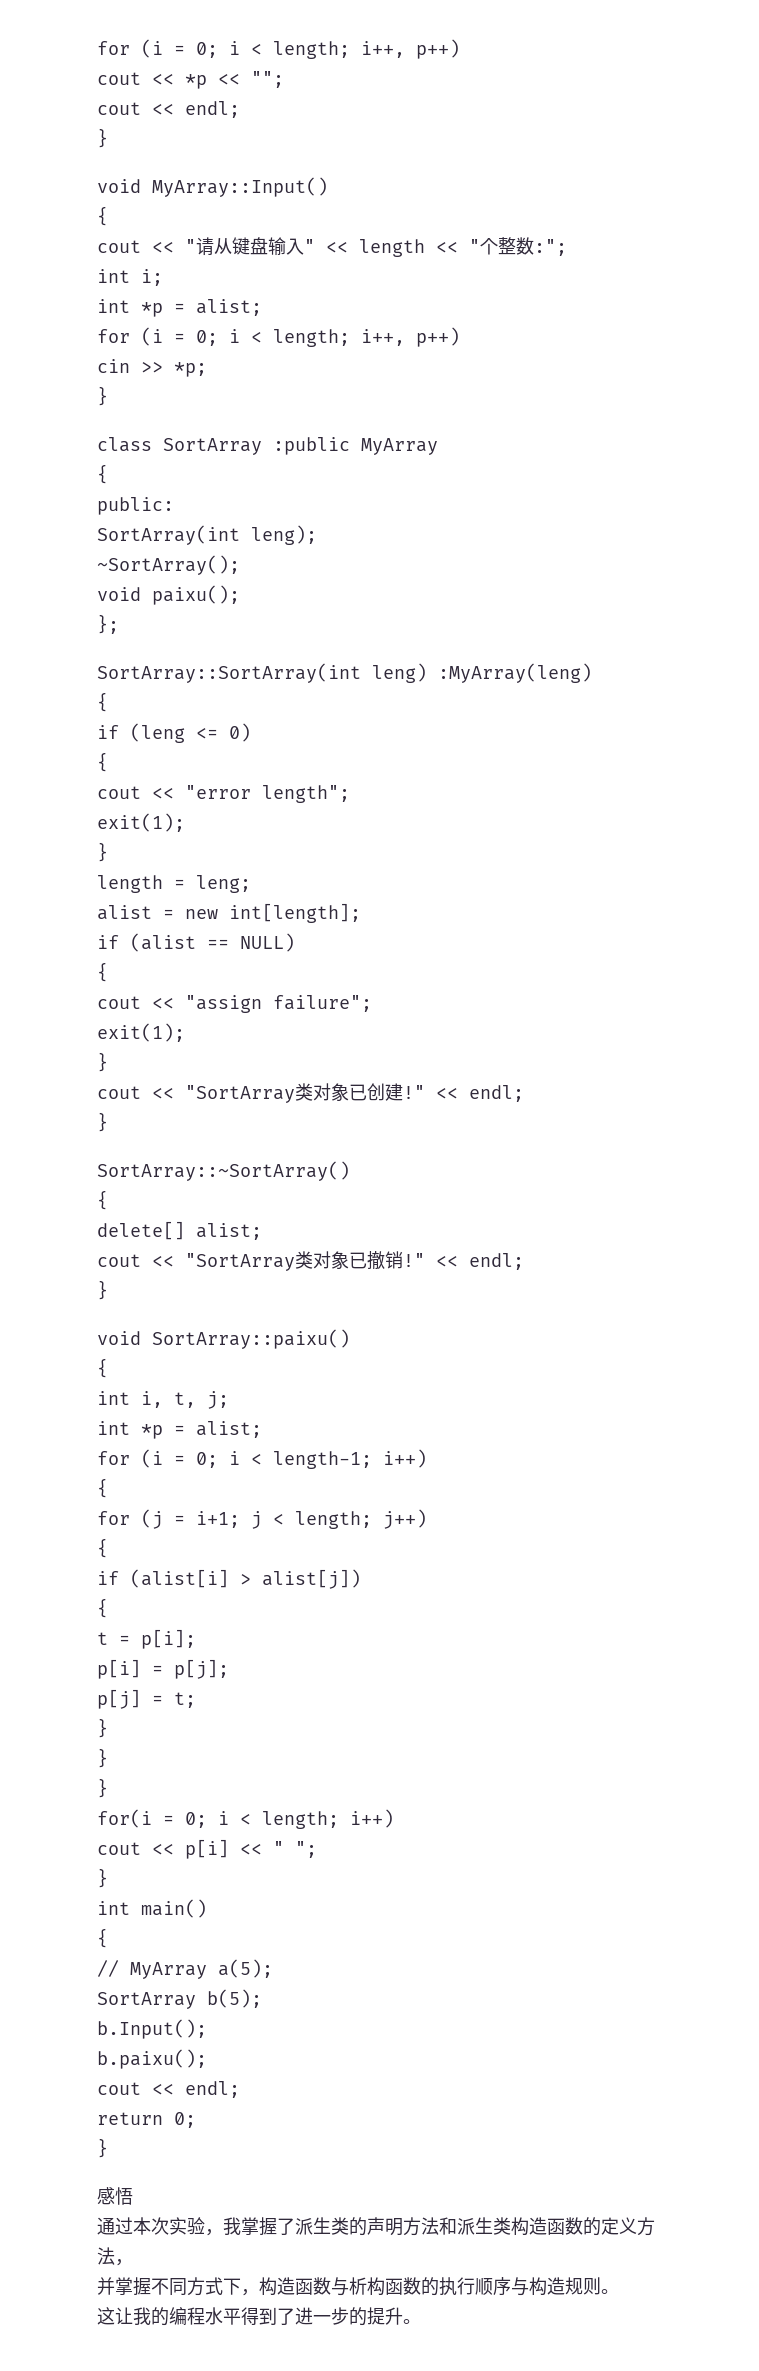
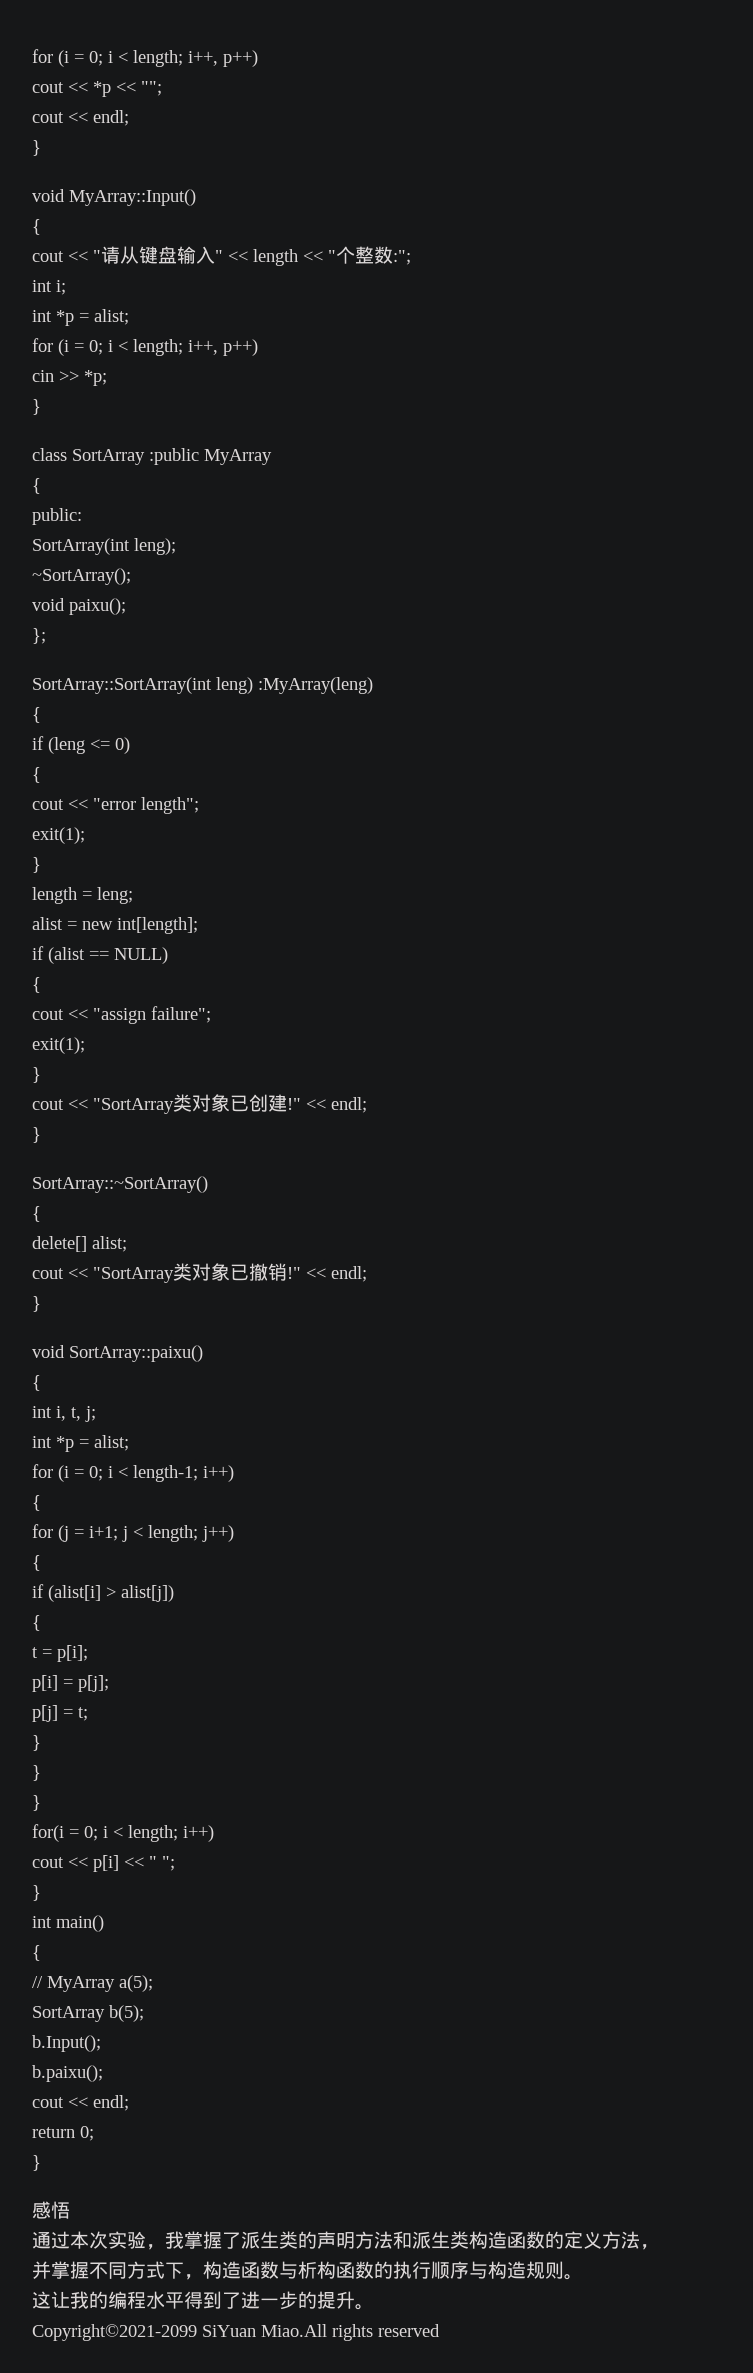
(421, 2321) none -> [32,2324,440,2341] // Copyright©2021-2099 SiYuan Miao.All rights reserved

